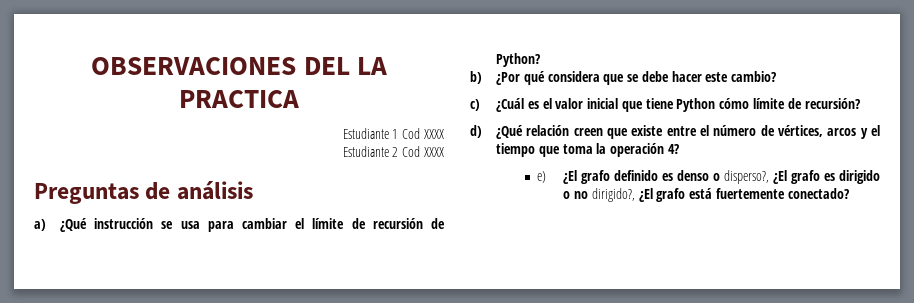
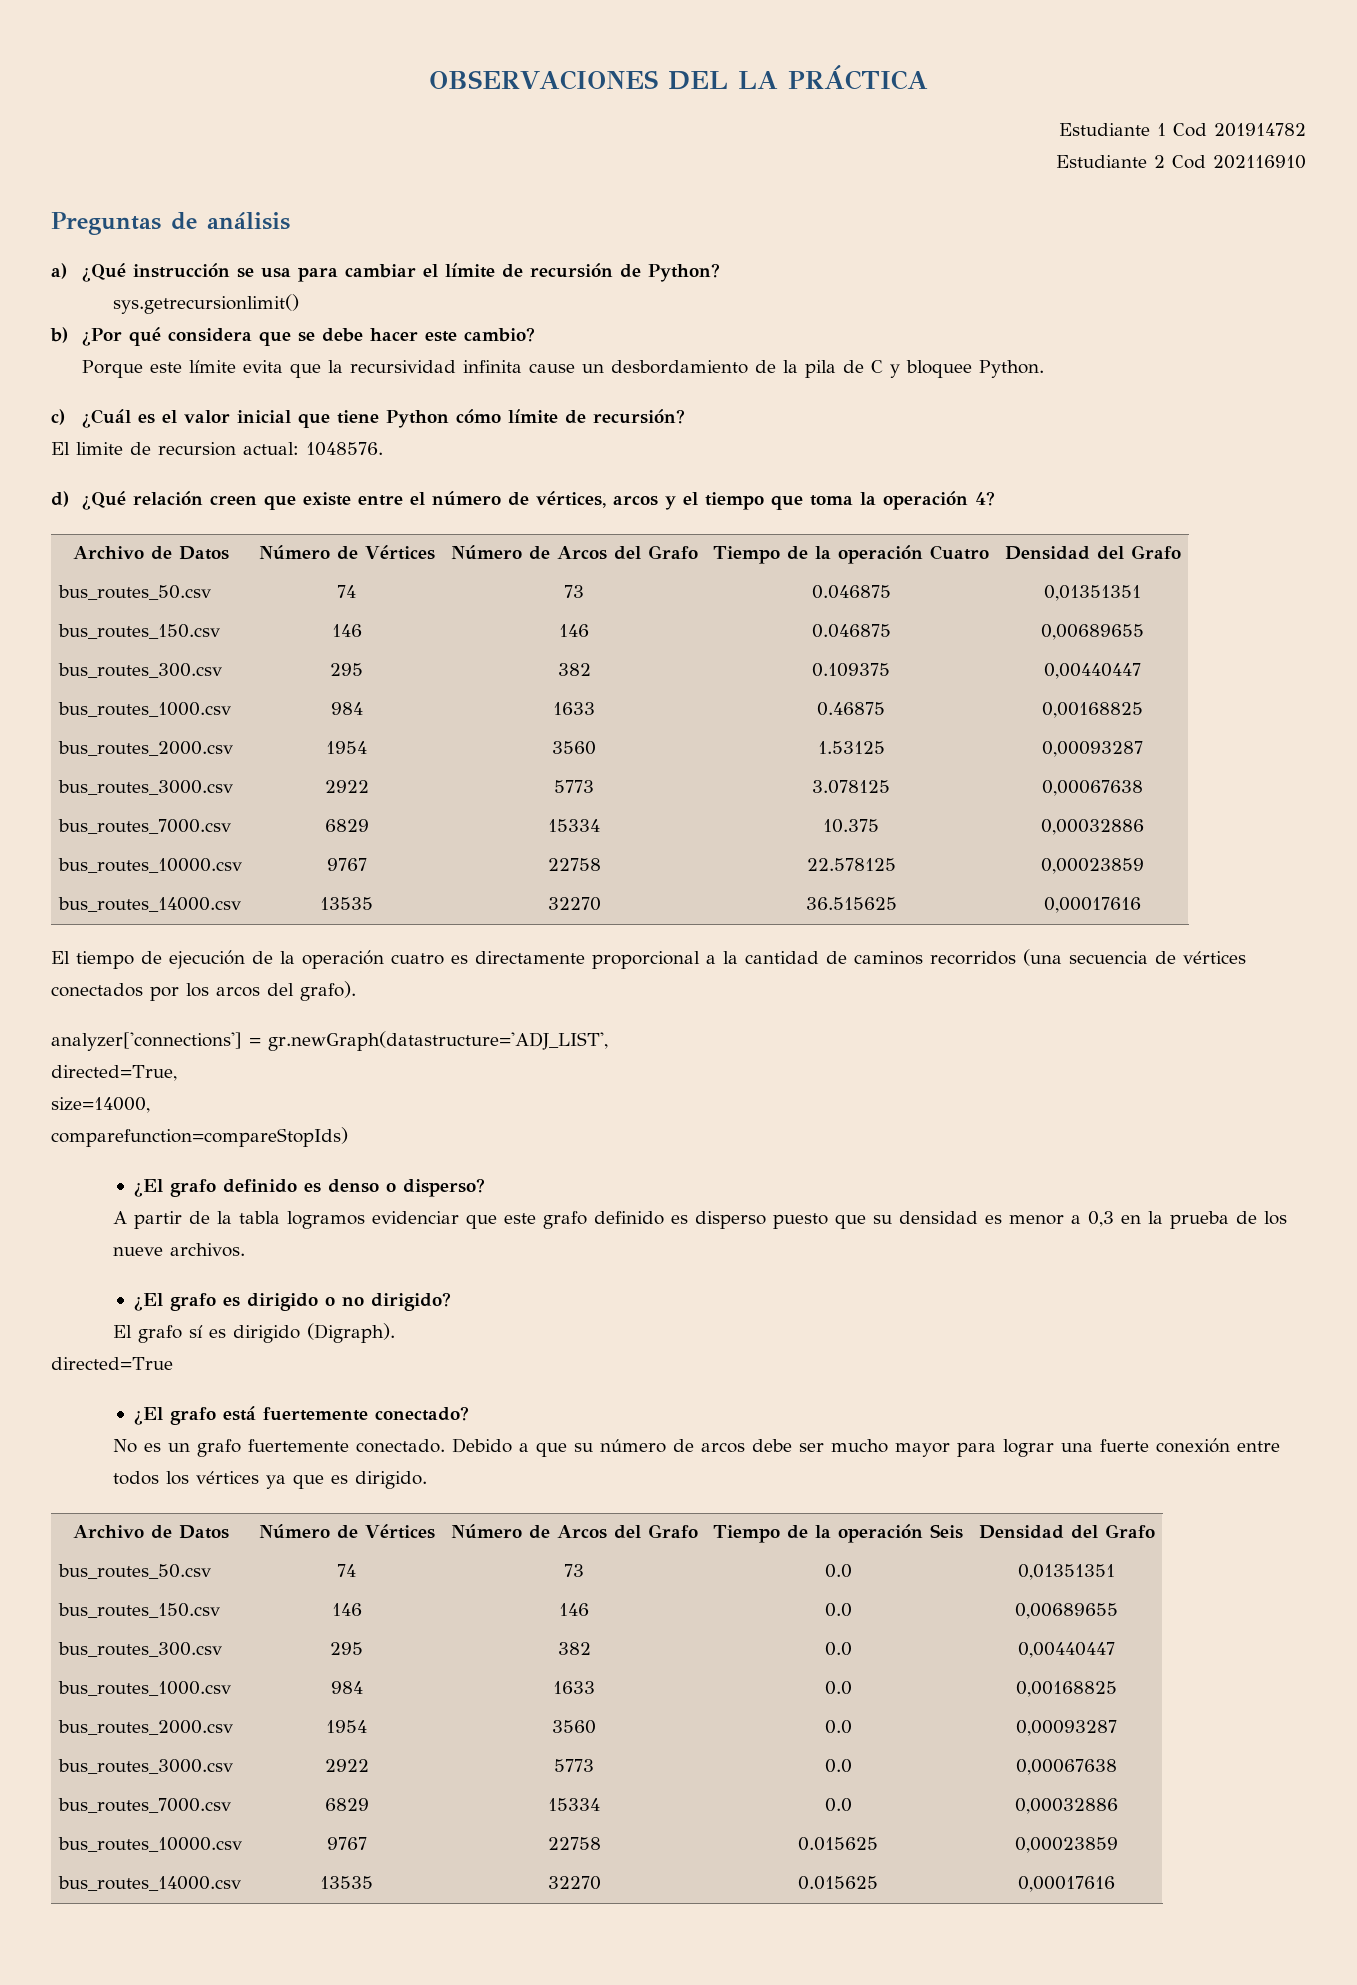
[179,90,299,108] PRACTICA -> [788,65,929,90] PRÁCTICA
[423,129,444,139] XXXX -> [1214,123,1306,137] 201914782
[423,147,444,157] XXXX -> [1213,155,1306,169] 202116910
(540, 60) none -> [113,294,300,314] // sys.getrecursionlimit()
(777, 76) none -> [82,360,1045,378] // Porque este límite evita que la recursividad infinita cause un desbordamiento de la pila de C y bloquee Python.
(860, 103) none -> [51,442,383,456] // El limite de recursion actual: 1048576.
[537,171,547,183] // e) -> [73,546,229,560] [258,545,435,560] [450,545,698,560] [713,545,989,564] [1004,545,1181,560] [57,585,211,600] [337,585,356,598] [564,585,584,598] [811,585,891,599] [1044,585,1141,601] [57,624,220,639] [331,624,362,637] [559,624,589,637] [811,624,891,638] [1041,624,1144,640] [57,663,222,678] [330,663,363,676] [557,663,591,676] [812,663,890,677] [1044,663,1141,679] [57,702,231,717] [330,702,363,715] [553,702,595,715] [817,702,885,716] [1042,702,1143,718] [57,741,233,756] [326,741,367,754] [552,741,596,755] [817,741,885,754] [1042,741,1143,757] [57,780,233,795] [324,780,369,793] [554,780,594,793] [812,780,890,794] [1042,780,1143,796] [57,819,231,834] [324,819,369,832] [548,819,600,832] [823,819,879,833] [1041,819,1144,835] [57,858,242,873] [326,858,367,871] [547,858,601,871] [806,858,896,871] [1041,858,1144,874] [57,897,241,912] [320,897,373,910] [547,897,601,911] [805,897,897,910] [1044,897,1141,913] [51,949,1246,969] [51,981,356,1001] [51,1031,608,1051] [51,1065,177,1081] [51,1097,150,1113] [51,1127,348,1147] // Archivo de Datos | Número de Vértices | Número de Arcos del Grafo | Tiempo de la operación Cuatro | Densidad del Grafo // bus_routes_50.csv | 74 | 73 | 0.046875 | 0,01351351 // bus_routes_150.csv | 146 | 146 | 0.046875 | 0,00689655 // bus_routes_300.csv | 295 | 382 | 0.109375 | 0,00440447 // bus_routes_1000.csv | 984 | 1633 | 0.46875 | 0,00168825 // bus_routes_2000.csv | 1954 | 3560 | 1.53125 | 0,00093287 // bus_routes_3000.csv | 2922 | 5773 | 3.078125 | 0,00067638 // bus_routes_7000.csv | 6829 | 15334 | 10.375 | 0,00032886 // bus_routes_10000.csv | 9767 | 22758 | 22.578125 | 0,00023859 // bus_routes_14000.csv | 13535 | 32270 | 36.515625 | 0,00017616 // El tiempo de ejecución de la operación cuatro es directamente proporcional a la cantidad de caminos recorridos (una secuencia de vértices conectados por los arcos del grafo). // analyzer['connections'] = gr.newGraph(datastructure='ADJ_LIST', // directed=True, // size=14000, // comparefunction=compareStopIds) //
[724,170,770,184] disperso?, -> [403,1178,486,1197] [113,1211,1288,1229] [113,1243,246,1257] disperso? // A partir de la tabla logramos evidenciar que este grafo definido es disperso puesto que su densidad es menor a 0,3 en la prueba de los nueve archivos. //
[591,188,635,202] dirigido?, -> [371,1292,452,1311] [113,1323,396,1343] [51,1357,173,1370] dirigido? // El grafo sí es dirigido (Digraph). // directed=True //
(849, 193) none -> [113,1438,1281,1457] [113,1471,428,1489] [73,1525,229,1539] [258,1524,435,1539] [450,1524,698,1539] [713,1524,963,1543] [978,1524,1155,1539] [57,1564,211,1579] [337,1564,356,1577] [564,1564,584,1577] [824,1564,852,1578] [1018,1564,1115,1580] [57,1603,220,1618] [331,1603,362,1616] [559,1603,589,1616] [824,1603,852,1617] [1015,1603,1118,1619] [57,1642,222,1657] [330,1642,363,1655] [557,1642,591,1655] [824,1642,852,1656] [1018,1642,1115,1658] [57,1681,231,1696] [330,1681,363,1694] [553,1681,595,1694] [824,1681,852,1695] [1016,1681,1117,1697] [57,1720,233,1735] [326,1720,367,1733] [552,1720,596,1734] [824,1720,852,1734] [1016,1720,1117,1736] [57,1759,233,1774] [324,1759,369,1772] [554,1759,594,1772] [824,1759,852,1773] [1016,1759,1117,1775] [57,1798,231,1813] [324,1798,369,1811] [548,1798,600,1811] [824,1798,852,1812] [1015,1798,1118,1814] [57,1837,242,1852] [326,1837,367,1850] [547,1837,601,1850] [798,1837,878,1851] [1015,1837,1118,1853] [57,1876,241,1891] [320,1876,373,1889] [547,1876,601,1890] [798,1876,878,1890] [1018,1876,1115,1892] // No es un grafo fuertemente conectado. Debido a que su número de arcos debe ser mucho mayor para lograr una fuerte conexión entre todos los vértices ya que es dirigido. // Archivo de Datos | Número de Vértices | Número de Arcos del Grafo | Tiempo de la operación Seis | Densidad del Grafo // bus_routes_50.csv | 74 | 73 | 0.0 | 0,01351351 // bus_routes_150.csv | 146 | 146 | 0.0 | 0,00689655 // bus_routes_300.csv | 295 | 382 | 0.0 | 0,00440447 // bus_routes_1000.csv | 984 | 1633 | 0.0 | 0,00168825 // bus_routes_2000.csv | 1954 | 3560 | 0.0 | 0,00093287 // bus_routes_3000.csv | 2922 | 5773 | 0.0 | 0,00067638 // bus_routes_7000.csv | 6829 | 15334 | 0.0 | 0,00032886 // bus_routes_10000.csv | 9767 | 22758 | 0.015625 | 0,00023859 // bus_routes_14000.csv | 13535 | 32270 | 0.015625 | 0,00017616

